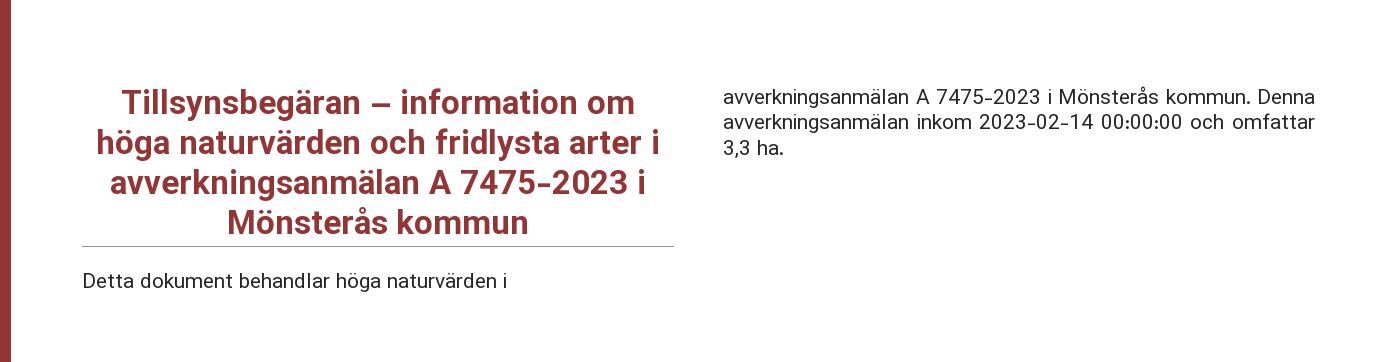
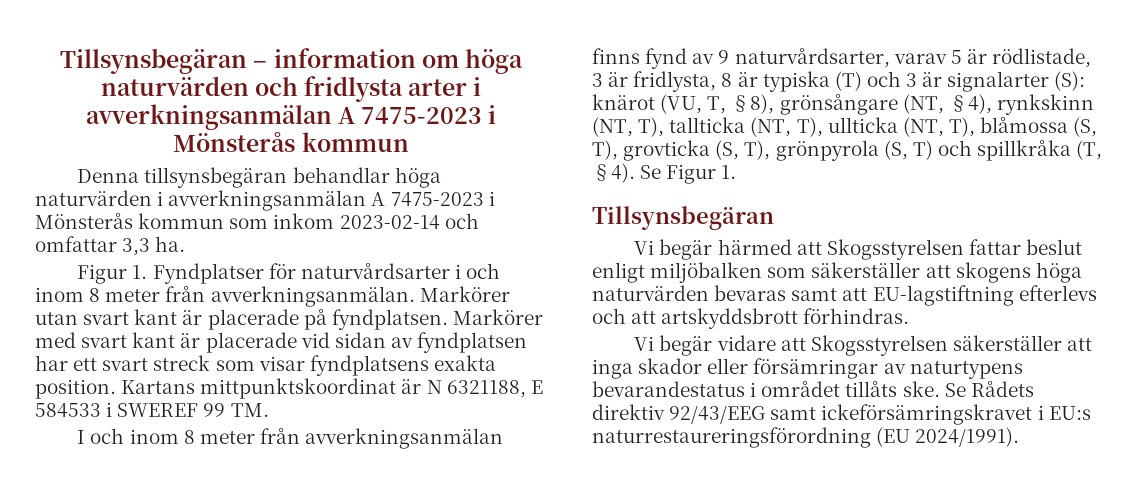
[82,273,233,288] Detta dokument -> [77,167,288,188] Denna tillsynsbegäran
[1165,89,1315,104] [723,114,909,133] kommun. Denna avverkningsanmälan -> [138,213,269,229] kommun som
[1100,114,1183,129] 00:00:00 -> (440, 222) none
(784, 147) none -> [77,263,501,284] [35,286,510,307] [35,309,543,330] [35,332,528,353] [35,355,496,376] [35,378,543,399] [35,402,269,418] [77,428,504,449] [592,48,1092,69] [592,71,1086,92] [592,94,1094,115] [592,117,1098,137] [592,140,1103,161] [592,163,737,184] [592,206,774,230] [634,239,1083,260] [592,262,1082,283] [592,285,1097,306] [592,308,910,329] [634,335,1093,356] [592,358,1023,379] [592,381,1034,397] [592,404,1091,425] [592,427,1020,448] // Figur 1. Fyndplatser för naturvårdsarter i och inom 8 meter från avverkningsanmälan. Markörer utan svart kant är placerade på fyndplatsen. Markörer med svart kant är placerade vid sidan av fyndplatsen har ett svart streck som visar fyndplatsens exakta position. Kartans mittpunktskoordinat är N 6321188, E 584533 i SWEREF 99 TM. // I och inom 8 meter från avverkningsanmälan finns fynd av 9 naturvårdsarter, varav 5 är rödlistade, 3 är fridlysta, 8 är typiska (T) och 3 är signalarter (S): knärot (VU, T, §8), grönsångare (NT, §4), rynkskinn (NT, T), tallticka (NT, T), ullticka (NT, T), blåmossa (S, T), grovticka (S, T), grönpyrola (S, T) och spillkråka (T, §4). Se Figur 1. // Tillsynsbegäran // Vi begär härmed att Skogsstyrelsen fattar beslut enligt miljöbalken som säkerställer att skogens höga naturvärden bevaras samt att EU-lagstiftning efterlevs och att artskyddsbrott förhindras. // Vi begär vidare att Skogsstyrelsen säkerställer att inga skador eller försämringar av naturtypens bevarandestatus i området tillåts ske. Se Rådets direktiv 92/43/EEG samt ickeförsämringskravet i EU:s naturrestaureringsförordning (EU 2024/1991).

